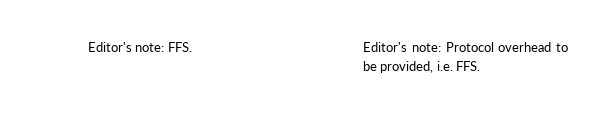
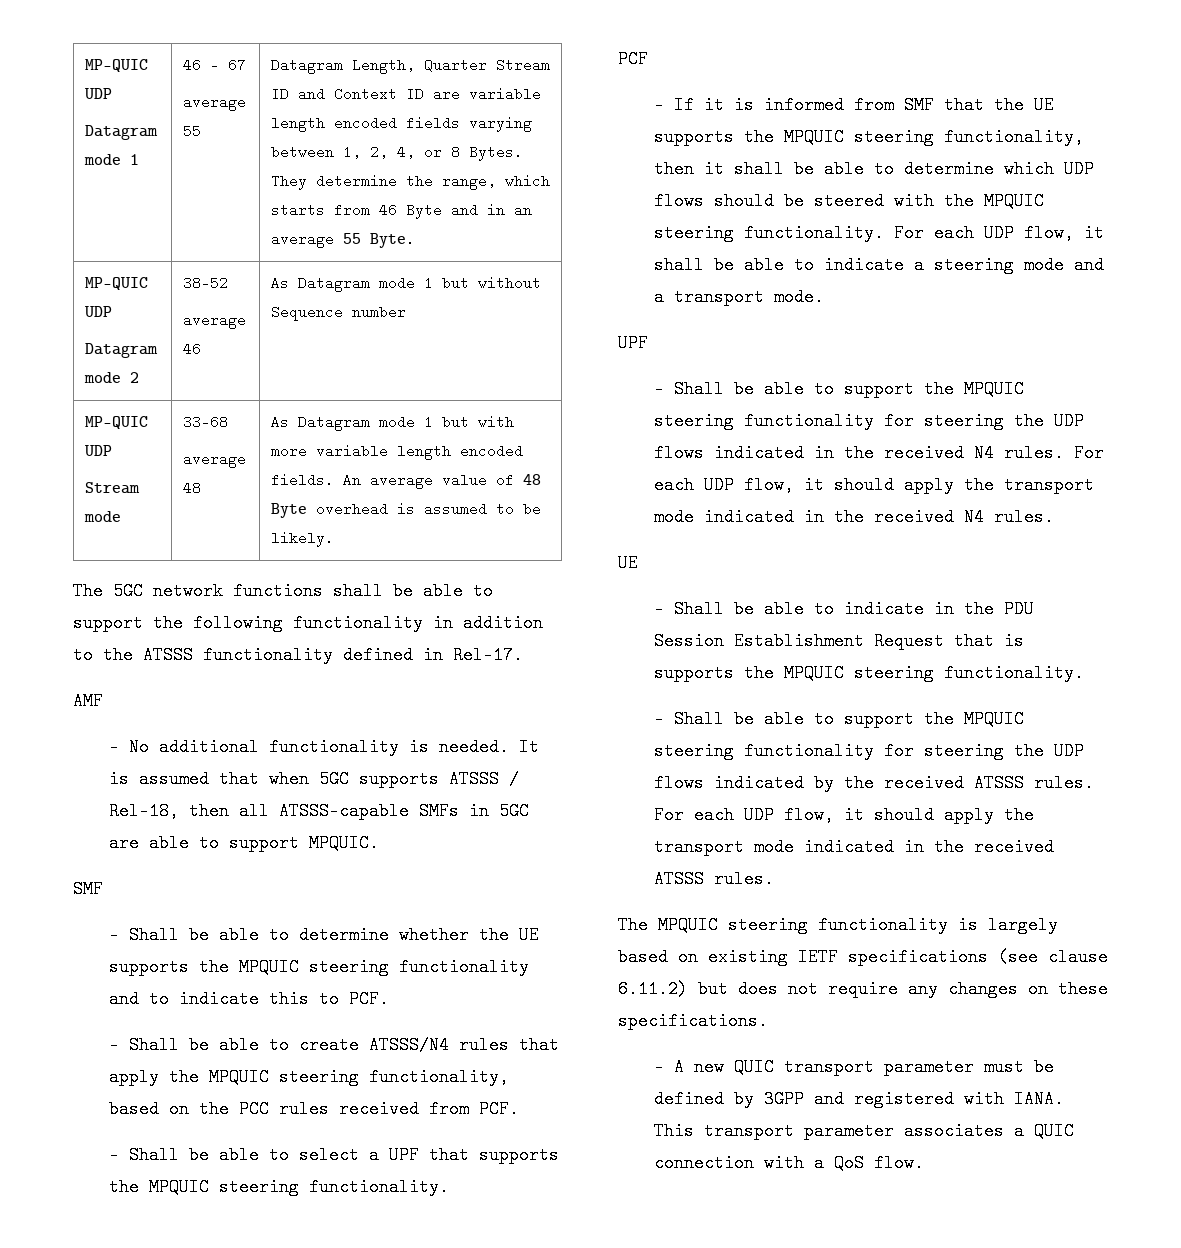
[88,42,192,52] [363,42,568,52] [363,61,481,73] Editor's note: FFS. // Editor's note: Protocol overhead to be provided, i.e. FFS. -> [84,59,148,72] [83,88,112,99] [84,125,158,140] [83,154,139,165] [182,58,246,72] [182,95,246,111] [182,124,201,138] [270,58,550,74] [270,87,541,101] [270,116,532,132] [270,145,523,161] [270,174,550,190] [270,203,532,219] [270,232,415,248] [84,277,148,290] [83,306,112,317] [84,343,158,358] [83,372,139,383] [182,276,228,290] [182,313,246,329] [182,342,201,356] [270,276,541,292] [270,305,406,321] [84,416,148,429] [83,445,112,456] [84,482,140,494] [83,511,121,522] [182,415,228,429] [182,452,246,468] [182,481,201,495] [270,415,514,431] [270,444,523,460] [270,473,541,489] [270,502,541,518] [270,531,334,547] [73,582,493,600] [73,614,543,632] [73,646,523,664] [73,692,103,710] [108,738,539,756] [108,770,519,788] [108,802,529,820] [108,834,379,852] [73,880,103,898] [108,926,539,944] [108,958,529,976] [108,990,389,1008] [108,1036,559,1054] [108,1068,509,1086] [108,1100,519,1118] [108,1146,559,1164] [108,1178,449,1196] [618,50,648,68] [653,96,1054,114] [653,128,1084,146] [653,160,1094,178] [653,192,1044,210] [653,224,1104,242] [653,256,1104,274] [653,288,824,306] [618,334,648,352] [653,380,1024,398] [653,412,1084,430] [653,444,1104,462] [653,476,1094,494] [653,508,1054,526] [618,554,638,572] [653,600,1034,618] [653,632,1024,650] [653,664,1084,682] [653,710,1024,728] [653,742,1084,760] [653,774,1094,792] [653,806,1034,824] [653,838,1054,856] [653,870,774,888] [618,916,1058,934] [618,948,1108,966] [618,980,1108,998] [618,1012,768,1030] [653,1058,1054,1076] [653,1090,1064,1108] [653,1122,1074,1140] [653,1154,924,1172] MP-QUIC UDP // Datagram mode 1 | 46 – 67 // average 55 | Datagram Length, Quarter Stream ID and Context ID are variable length encoded fields varying between 1, 2, 4, or 8 Bytes. They determine the range, which starts from 46 Byte and in an average 55 Byte. // MP-QUIC UDP // Datagram mode 2 | 38-52 // average 46 | As Datagram mode 1 but without Sequence number // MP-QUIC UDP // Stream mode | 33-68 // average 48 | As Datagram mode 1 but with more variable length encoded fields. An average value of 48 Byte overhead is assumed to be likely. // The 5GC network functions shall be able to support the following functionality in addition to the ATSSS functionality defined in Rel-17. // AMF // - No additional functionality is needed. It is assumed that when 5GC supports ATSSS / Rel-18, then all ATSSS-capable SMFs in 5GC are able to support MPQUIC. // SMF // - Shall be able to determine whether the UE supports the MPQUIC steering functionality and to indicate this to PCF. // - Shall be able to create ATSSS/N4 rules that apply the MPQUIC steering functionality, based on the PCC rules received from PCF. // - Shall be able to select a UPF that supports the MPQUIC steering functionality. // PCF // - If it is informed from SMF that the UE supports the MPQUIC steering functionality, then it shall be able to determine which UDP flows should be steered with the MPQUIC steering functionality. For each UDP flow, it shall be able to indicate a steering mode and a transport mode. // UPF // - Shall be able to support the MPQUIC steering functionality for steering the UDP flows indicated in the received N4 rules. For each UDP flow, it should apply the transport mode indicated in the received N4 rules. // UE // - Shall be able to indicate in the PDU Session Establishment Request that is supports the MPQUIC steering functionality. // - Shall be able to support the MPQUIC steering functionality for steering the UDP flows indicated by the received ATSSS rules. For each UDP flow, it should apply the transport mode indicated in the received ATSSS rules. // The MPQUIC steering functionality is largely based on existing IETF specifications (see clause 6.11.2) but does not require any changes on these specifications. // - A new QUIC transport parameter must be defined by 3GPP and registered with IANA. This transport parameter associates a QUIC connection with a QoS flow.

